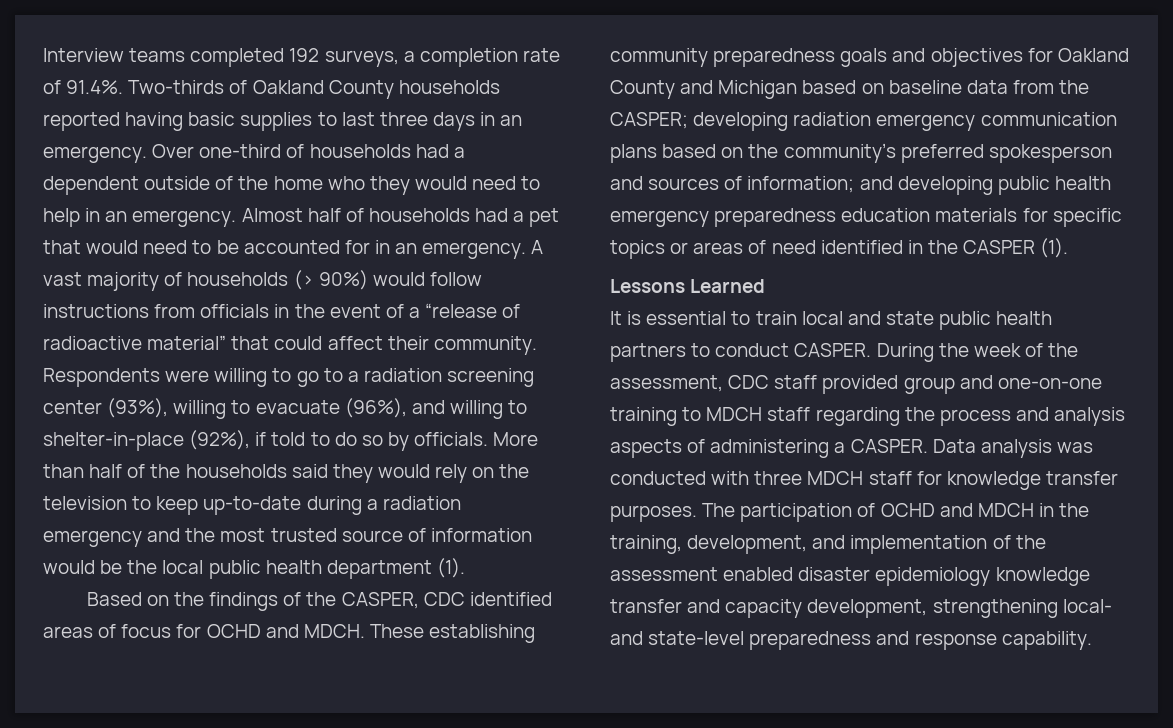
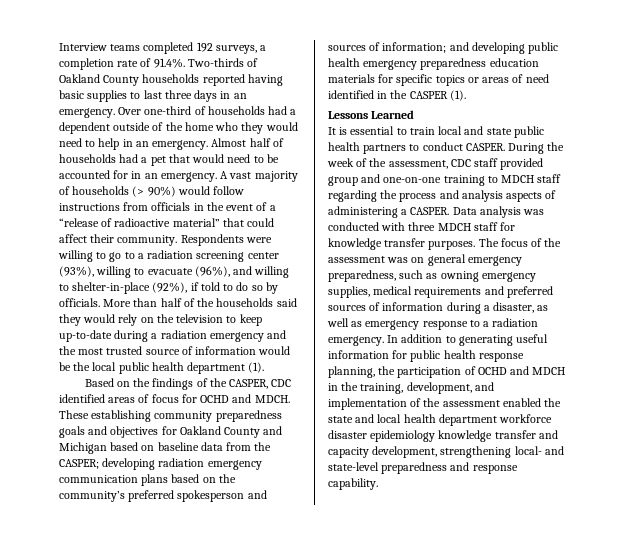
(736, 510) none -> [500,238,562,247] [328,254,522,266] [328,270,536,282] [328,286,553,298] [328,302,549,314] [327,318,539,330] [328,334,549,346] [328,350,524,362] [328,366,396,378] focus of the assessment was on general emergency preparedness, such as owning emergency supplies, medical requirements and preferred sources of information during a disaster, as well as emergency response to a radiation emergency. In addition to generating useful information for public health response planning, the
(794, 574) none -> [544,398,562,407] [328,414,553,426] the state and local health department workforce

